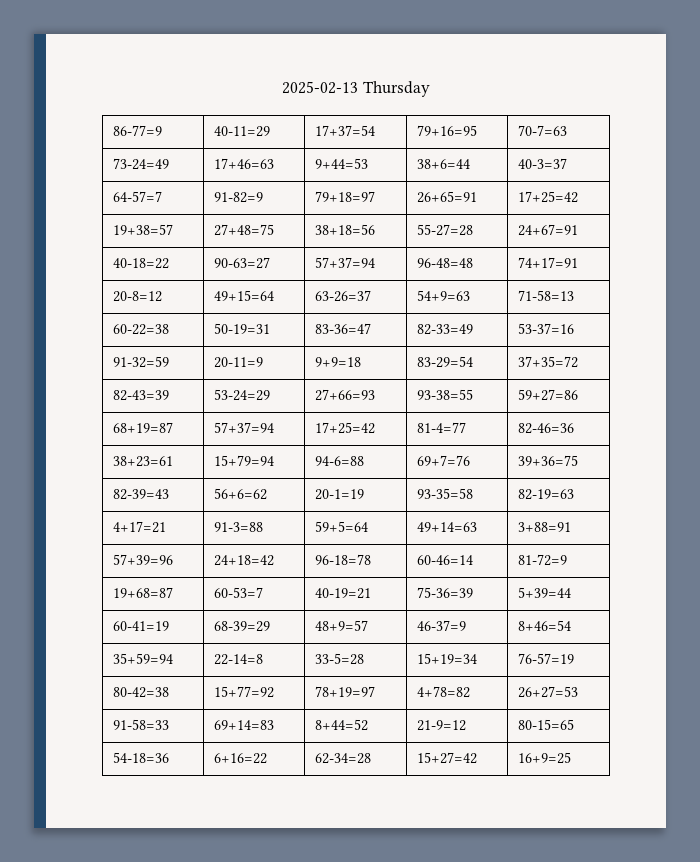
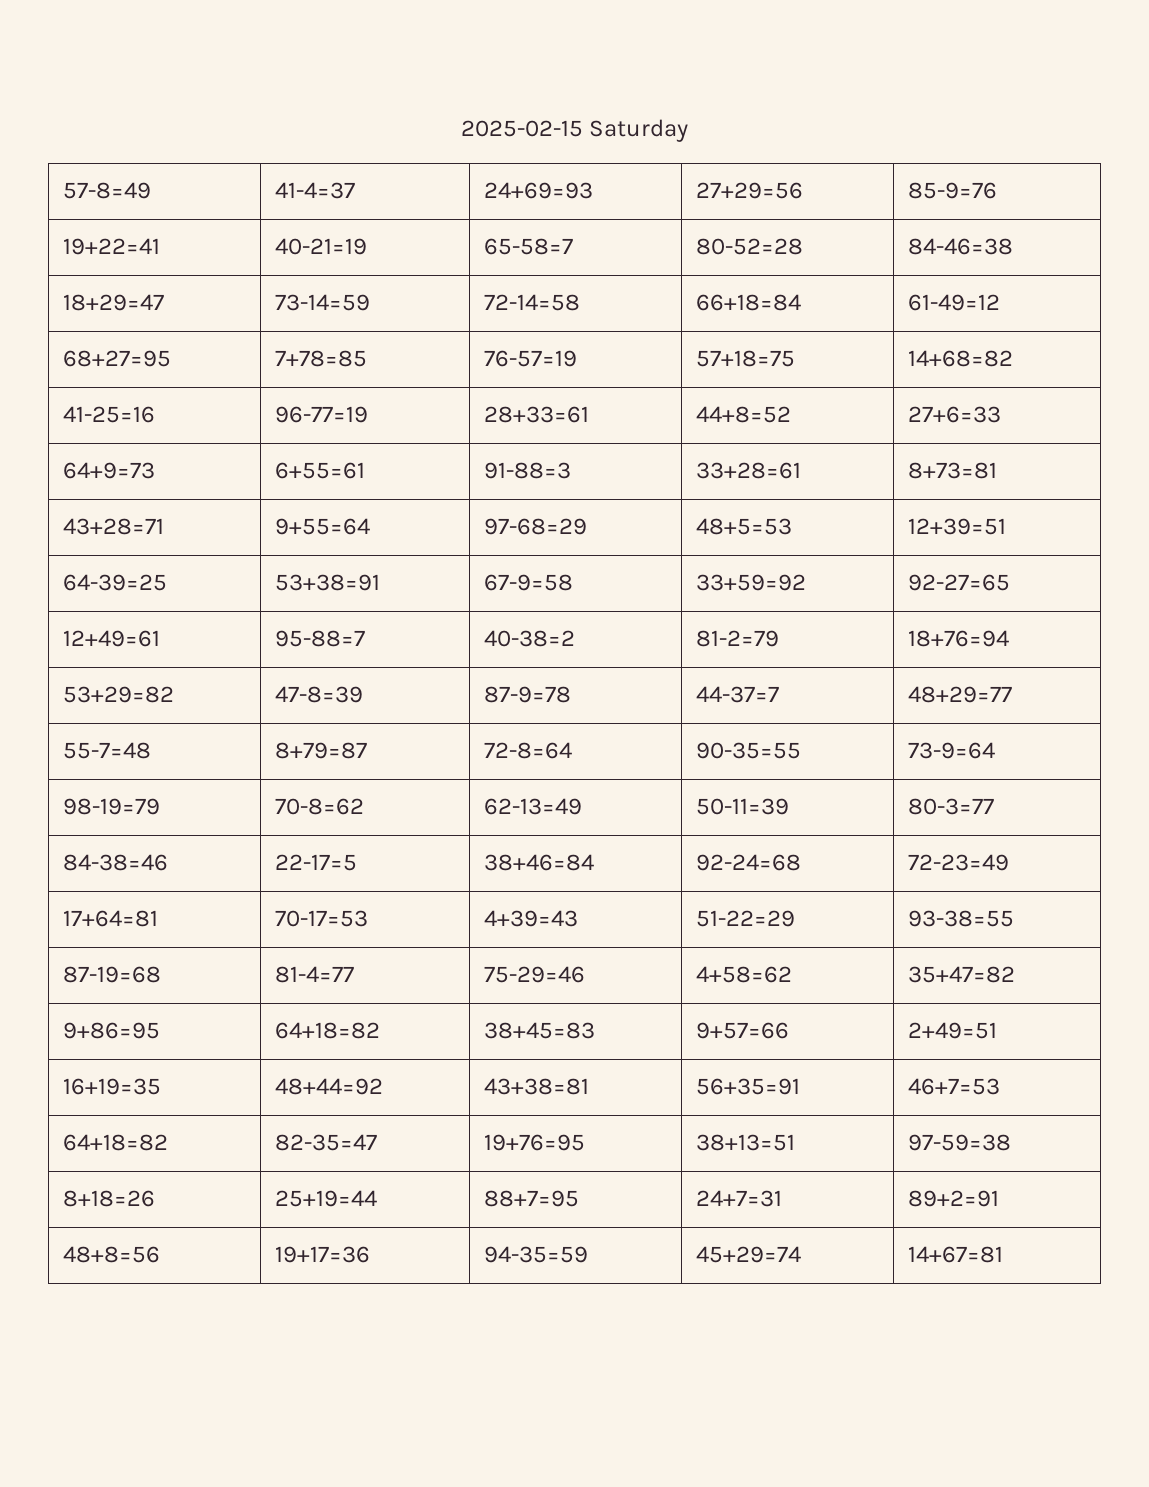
[282,81,430,97] [112,125,162,136] [213,126,270,137] [314,125,375,136] [416,125,477,136] [517,125,567,136] [112,158,169,170] [213,158,274,169] [314,158,368,169] [416,159,470,169] [517,158,567,169] [112,191,162,202] [213,192,263,203] [314,191,375,202] [416,191,477,203] [517,191,578,203] [112,224,173,235] [213,224,274,236] [314,224,375,235] [416,224,473,236] [517,224,578,236] [112,258,169,269] [213,257,270,269] [314,257,375,268] [416,258,473,268] [517,257,578,268] [112,291,162,302] [213,290,274,301] [314,290,371,302] [416,290,470,301] [517,290,574,301] [112,324,169,335] [213,323,270,334] [314,323,371,334] [416,324,473,335] [517,323,574,334] [112,356,169,368] [213,357,263,368] [314,357,361,367] [416,356,473,368] [517,356,578,368] [112,390,169,401] [213,389,270,401] [314,389,375,401] [416,389,473,400] [517,389,578,401] [112,422,173,433] [213,422,274,433] [314,422,375,434] [416,422,466,433] [517,423,574,434] [112,456,173,467] [213,455,274,466] [314,456,364,466] [416,455,470,466] [517,455,578,466] [112,489,169,500] [213,488,267,500] [314,489,364,500] [416,488,473,499] [517,489,574,500] [112,521,166,533] [213,522,263,532] [314,521,368,532] [416,522,477,532] [517,522,571,532] [112,554,173,565] [213,555,274,566] [314,554,371,565] [416,555,473,565] [517,554,567,566] [112,587,173,598] [213,587,263,598] [314,588,371,599] [416,587,473,598] [517,587,571,598] [112,621,169,631] [213,621,270,632] [314,620,368,631] [416,620,466,631] [517,620,571,631] [112,653,173,664] [213,654,263,665] [314,653,364,665] [416,653,477,664] [517,653,574,664] [112,687,169,698] [213,686,274,698] [314,686,375,697] [416,686,470,698] [517,686,578,698] [112,719,169,730] [213,720,274,730] [314,719,368,731] [416,720,466,731] [517,719,574,730] [112,752,169,763] [213,753,267,764] [314,753,371,764] [416,752,477,764] [517,752,571,764] 2025-02-13 Thursday // 86-77=9 | 40-11=29 | 17+37=54 | 79+16=95 | 70-7=63 // 73-24=49 | 17+46=63 | 9+44=53 | 38+6=44 | 40-3=37 // 64-57=7 | 91-82=9 | 79+18=97 | 26+65=91 | 17+25=42 // 19+38=57 | 27+48=75 | 38+18=56 | 55-27=28 | 24+67=91 // 40-18=22 | 90-63=27 | 57+37=94 | 96-48=48 | 74+17=91 // 20-8=12 | 49+15=64 | 63-26=37 | 54+9=63 | 71-58=13 // 60-22=38 | 50-19=31 | 83-36=47 | 82-33=49 | 53-37=16 // 91-32=59 | 20-11=9 | 9+9=18 | 83-29=54 | 37+35=72 // 82-43=39 | 53-24=29 | 27+66=93 | 93-38=55 | 59+27=86 // 68+19=87 | 57+37=94 | 17+25=42 | 81-4=77 | 82-46=36 // 38+23=61 | 15+79=94 | 94-6=88 | 69+7=76 | 39+36=75 // 82-39=43 | 56+6=62 | 20-1=19 | 93-35=58 | 82-19=63 // 4+17=21 | 91-3=88 | 59+5=64 | 49+14=63 | 3+88=91 // 57+39=96 | 24+18=42 | 96-18=78 | 60-46=14 | 81-72=9 // 19+68=87 | 60-53=7 | 40-19=21 | 75-36=39 | 5+39=44 // 60-41=19 | 68-39=29 | 48+9=57 | 46-37=9 | 8+46=54 // 35+59=94 | 22-14=8 | 33-5=28 | 15+19=34 | 76-57=19 // 80-42=38 | 15+77=92 | 78+19=97 | 4+78=82 | 26+27=53 // 91-58=33 | 69+14=83 | 8+44=52 | 21-9=12 | 80-15=65 // 54-18=36 | 6+16=22 | 62-34=28 | 15+27=42 | 16+9=25 -> [460,119,689,142] [63,182,152,199] [275,182,356,199] [484,182,594,199] [696,182,804,199] [908,182,998,199] [63,238,161,255] [275,238,368,255] [484,238,574,255] [696,238,804,255] [908,238,1014,255] [63,294,165,311] [275,294,371,311] [484,294,581,311] [696,294,802,311] [908,294,1001,311] [63,350,172,367] [275,350,368,367] [484,350,578,367] [696,350,796,367] [908,350,1014,367] [63,406,156,423] [275,406,369,423] [484,406,590,423] [696,406,792,423] [908,406,1002,423] [63,462,156,479] [275,462,366,479] [484,462,572,479] [696,462,802,479] [908,462,998,479] [63,518,165,535] [275,518,371,535] [484,518,588,535] [696,518,793,535] [908,518,1007,535] [63,574,168,591] [275,574,381,591] [484,574,574,591] [696,574,807,591] [908,574,1011,591] [63,630,161,647] [275,630,366,647] [484,630,576,647] [696,630,780,647] [908,630,1010,647] [63,686,175,703] [275,686,364,703] [484,686,572,703] [696,686,780,703] [908,686,1013,703] [63,742,152,759] [275,742,368,759] [484,742,573,759] [696,742,802,759] [908,742,996,759] [63,798,161,815] [275,798,365,815] [484,798,583,815] [696,798,790,815] [908,798,995,815] [63,854,169,871] [275,854,358,871] [484,854,595,871] [696,854,802,871] [908,854,1010,871] [63,910,159,927] [275,910,369,927] [484,910,579,927] [696,910,796,927] [908,910,1015,927] [63,966,162,983] [275,966,355,983] [484,966,586,983] [696,966,793,983] [908,966,1016,983] [63,1022,161,1039] [275,1022,381,1039] [484,1022,596,1039] [696,1022,790,1039] [908,1022,998,1039] [63,1078,162,1095] [275,1078,384,1095] [484,1078,590,1095] [696,1078,801,1095] [908,1078,1001,1095] [63,1134,169,1151] [275,1134,378,1151] [484,1134,586,1151] [696,1134,796,1151] [908,1134,1012,1151] [63,1190,156,1207] [275,1190,378,1207] [484,1190,580,1207] [696,1190,783,1207] [908,1190,1000,1207] [63,1246,161,1263] [275,1246,371,1263] [484,1246,589,1263] [696,1246,802,1263] [908,1246,1004,1263] 2025-02-15 Saturday // 57-8=49 | 41-4=37 | 24+69=93 | 27+29=56 | 85-9=76 // 19+22=41 | 40-21=19 | 65-58=7 | 80-52=28 | 84-46=38 // 18+29=47 | 73-14=59 | 72-14=58 | 66+18=84 | 61-49=12 // 68+27=95 | 7+78=85 | 76-57=19 | 57+18=75 | 14+68=82 // 41-25=16 | 96-77=19 | 28+33=61 | 44+8=52 | 27+6=33 // 64+9=73 | 6+55=61 | 91-88=3 | 33+28=61 | 8+73=81 // 43+28=71 | 9+55=64 | 97-68=29 | 48+5=53 | 12+39=51 // 64-39=25 | 53+38=91 | 67-9=58 | 33+59=92 | 92-27=65 // 12+49=61 | 95-88=7 | 40-38=2 | 81-2=79 | 18+76=94 // 53+29=82 | 47-8=39 | 87-9=78 | 44-37=7 | 48+29=77 // 55-7=48 | 8+79=87 | 72-8=64 | 90-35=55 | 73-9=64 // 98-19=79 | 70-8=62 | 62-13=49 | 50-11=39 | 80-3=77 // 84-38=46 | 22-17=5 | 38+46=84 | 92-24=68 | 72-23=49 // 17+64=81 | 70-17=53 | 4+39=43 | 51-22=29 | 93-38=55 // 87-19=68 | 81-4=77 | 75-29=46 | 4+58=62 | 35+47=82 // 9+86=95 | 64+18=82 | 38+45=83 | 9+57=66 | 2+49=51 // 16+19=35 | 48+44=92 | 43+38=81 | 56+35=91 | 46+7=53 // 64+18=82 | 82-35=47 | 19+76=95 | 38+13=51 | 97-59=38 // 8+18=26 | 25+19=44 | 88+7=95 | 24+7=31 | 89+2=91 // 48+8=56 | 19+17=36 | 94-35=59 | 45+29=74 | 14+67=81

